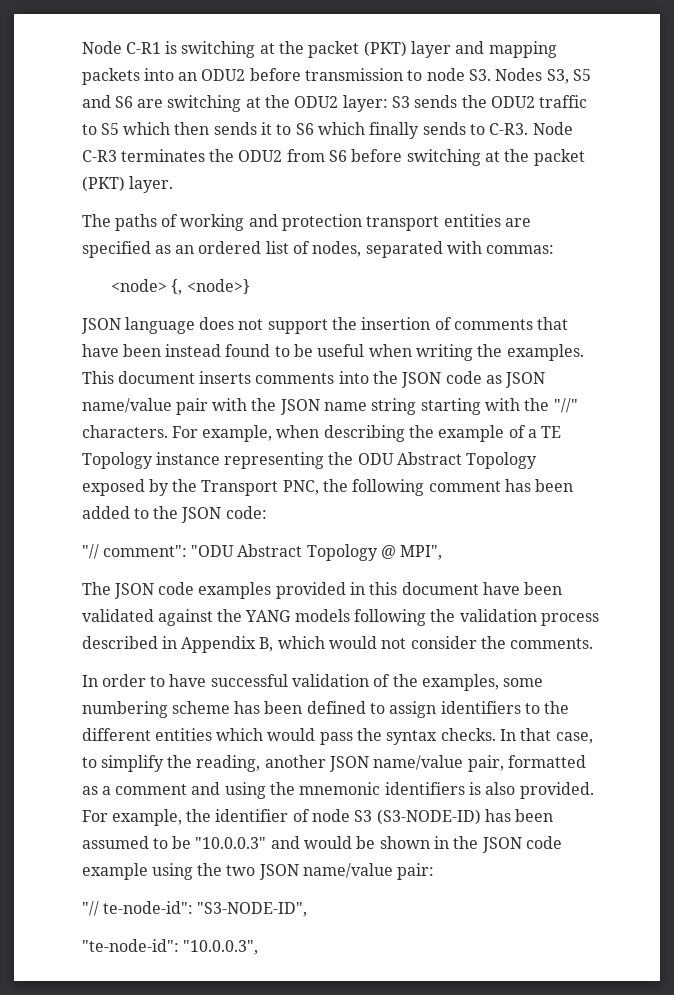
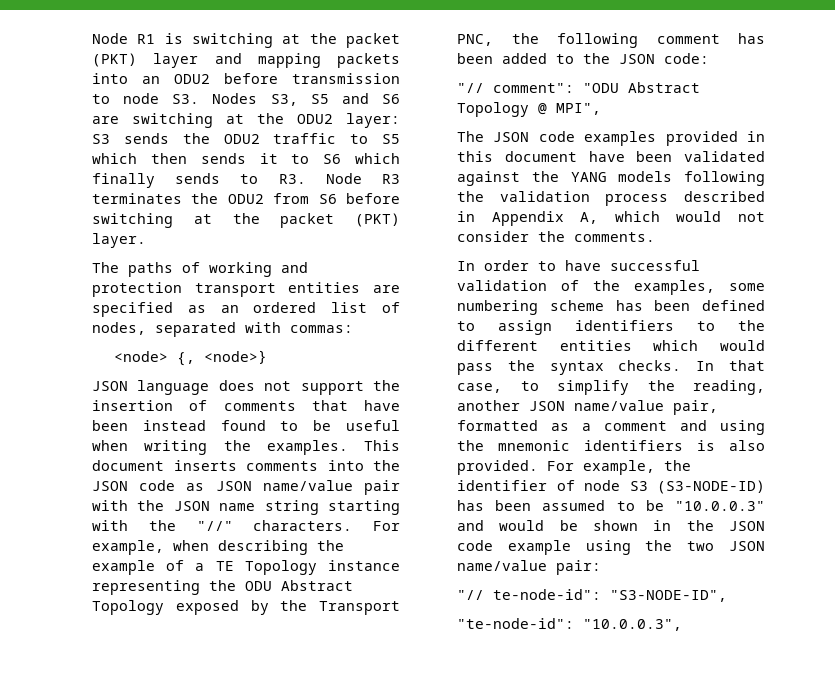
[81,41,161,54] Node C-R1 -> [92,33,156,44] Node R1
[489,122,573,135] [81,150,117,162] C-R3. Node C-R3 -> [278,173,400,184] R3. Node R3
[259,637,274,652] B, -> [580,212,599,224] A,

